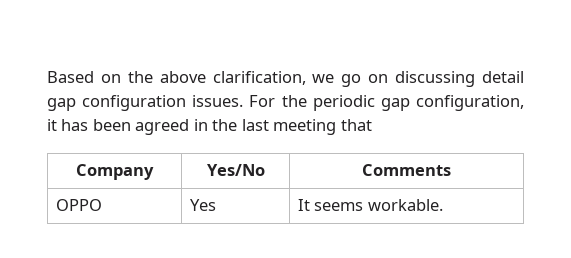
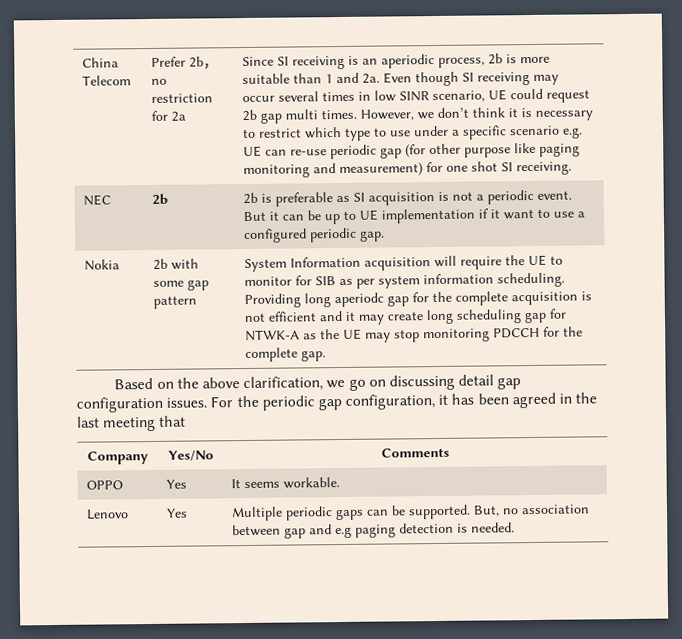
(47, 77) none -> [82,57,120,68] [82,75,132,86] [151,56,219,70] [151,78,168,85] [151,93,214,103] [151,110,187,122] [242,53,551,70] [242,71,560,87] [242,88,591,103] [242,107,594,124] [242,125,584,141] [243,142,581,160] [243,161,573,179] [83,194,112,206] [152,193,169,205] [243,189,573,207] [243,208,586,225] [244,227,386,244] [84,259,121,271] [153,258,200,270] [153,279,210,291] [153,295,198,309] [244,254,564,273] [244,272,566,289] [244,291,593,309] [244,308,568,325] [245,326,584,343] [245,347,327,363] China Telecom | Prefer 2b，no restriction for 2a | Since SI receiving is an aperiodic process, 2b is more suitable than 1 and 2a. Even though SI receiving may occur several times in low SINR scenario, UE could request 2b gap multi times. However, we don’t think it is necessary to restrict which type to use under a specific scenario e.g. UE can re-use periodic gap (for other purpose like paging monitoring and measurement) for one shot SI receiving. // NEC | 2b | 2b is preferable as SI acquisition is not a periodic event. But it can be up to UE implementation if it want to use a configured periodic gap. // Nokia | 2b with some gap pattern | System Information acquisition will require the UE to monitor for SIB as per system information scheduling. Providing long aperiodc gap for the complete acquisition is not efficient and it may create long scheduling gap for NTWK-A as the UE may stop monitoring PDCCH for the complete gap. //
(443, 205) none -> [86,509,130,520] [166,508,189,518] [231,504,591,522] [232,522,516,539] // Lenovo | Yes | Multiple periodic gaps can be supported. But, no association between gap and e.g paging detection is needed.

